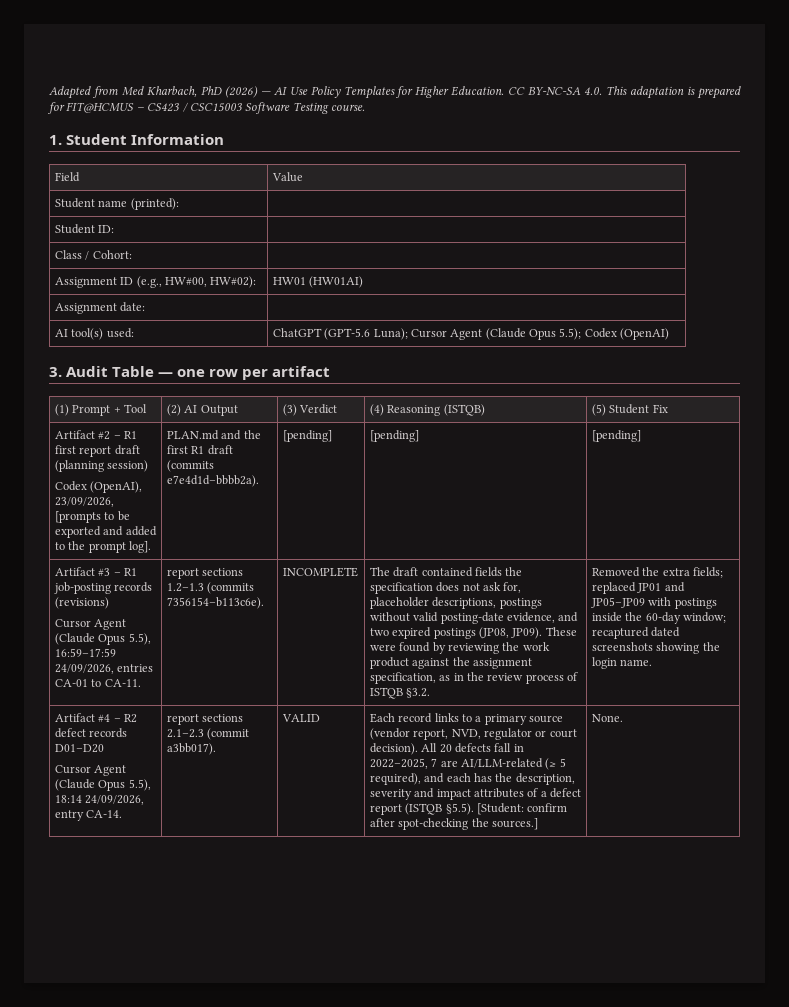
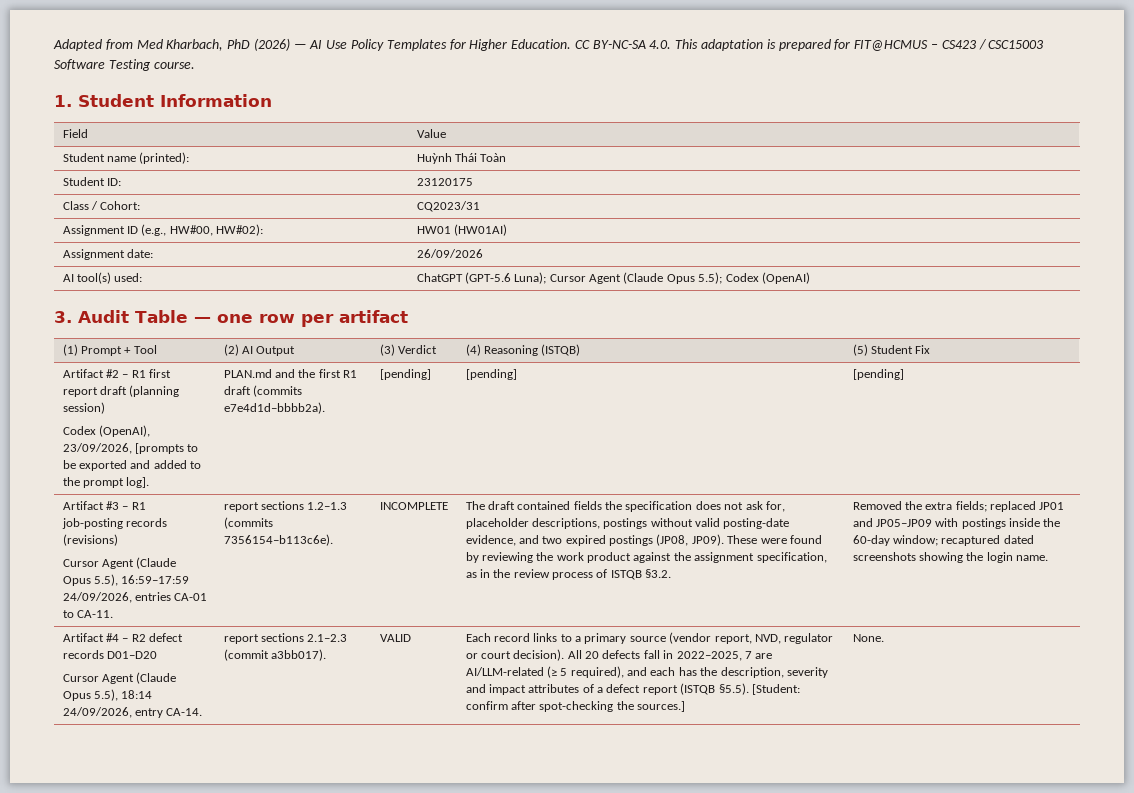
(179, 204) none -> [416,153,507,164] Huỳnh Thái Toàn
(115, 229) none -> [416,178,473,186] 23120175
(132, 254) none -> [416,201,480,212] CQ2023/31
(146, 307) none -> [416,249,483,258] 26/09/2026

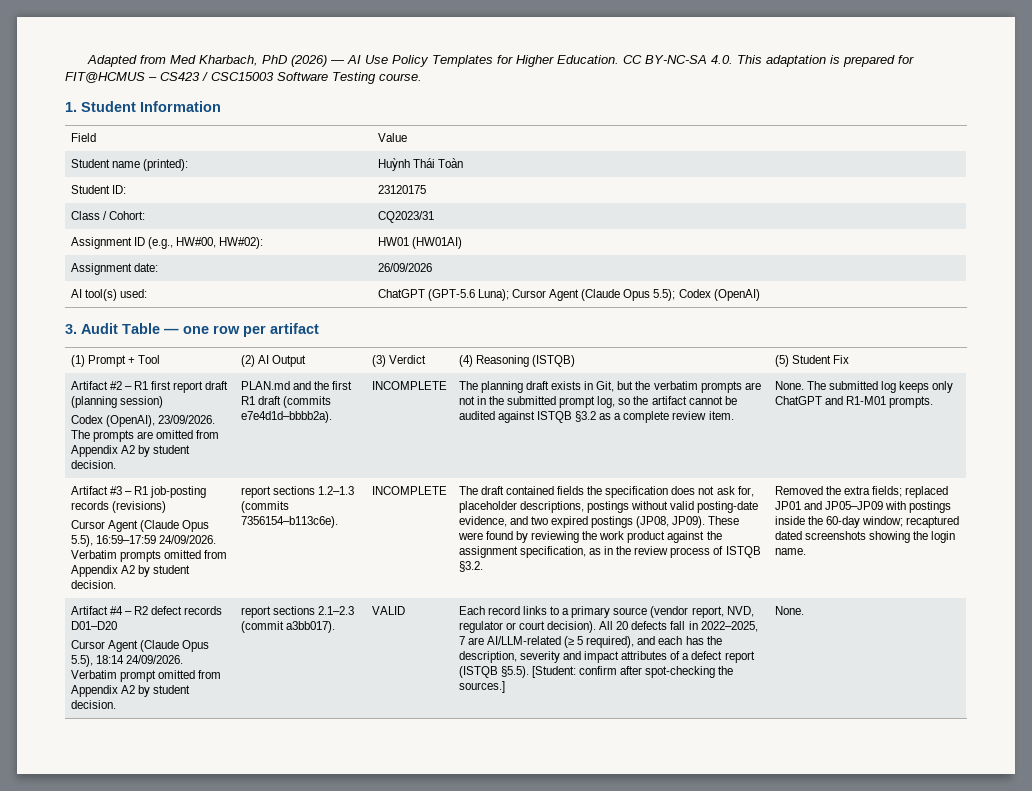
[62,443,199,454] [62,460,202,471] [62,477,150,488] 23/09/2026, [prompts to be exported and added to the prompt log]. -> [157,415,215,424] [70,430,220,442] [70,445,190,457] [70,460,116,469] 23/09/2026. The prompts are omitted from Appendix A2 by student decision.
[379,369,431,380] [465,369,517,380] [852,369,904,380] [pending] | [pending] | [pending] -> [371,381,447,390] [458,381,761,393] [458,396,737,408] [458,411,734,423] [774,381,954,393] [774,396,933,408] INCOMPLETE | The planning draft exists in Git, but the verbatim prompts are not in the submitted prompt log, so the artifact cannot be audited against ISTQB §3.2 as a complete review item. | None. The submitted log keeps only ChatGPT and R1-M01 prompts.
[62,592,208,603] [62,610,113,618] 24/09/2026, entries CA-01 to CA-11. -> [158,535,216,544] [70,550,227,562] [70,565,190,577] [70,580,116,589] 24/09/2026. Verbatim prompts omitted from Appendix A2 by student decision.
[62,707,203,718] 24/09/2026, entry CA-14. -> [125,655,183,664] [70,670,221,682] [70,685,190,697] [70,700,116,709] 24/09/2026. Verbatim prompt omitted from Appendix A2 by student decision.

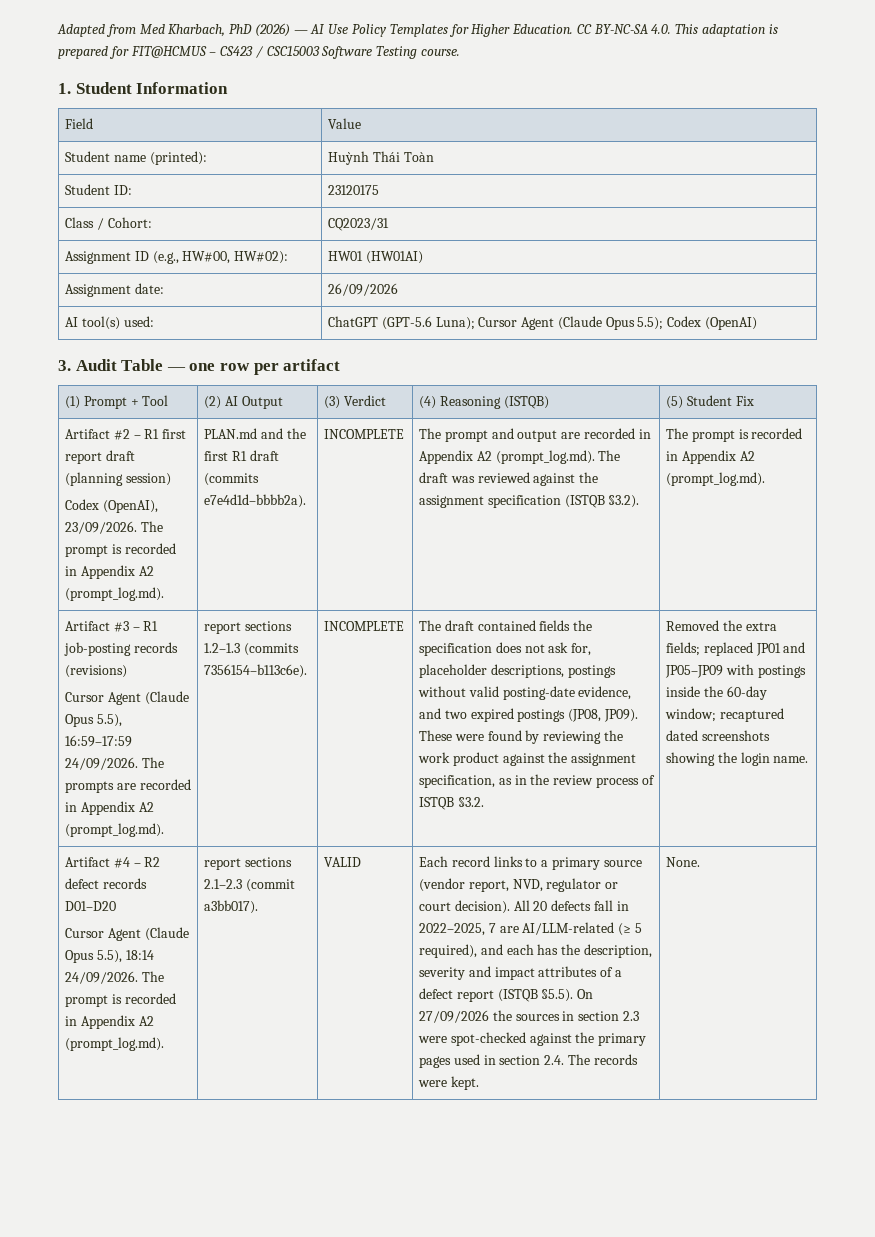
[92,430,220,442] [70,445,190,457] [70,460,116,469] prompts are omitted from Appendix A2 by student decision. -> [65,543,176,557] [65,565,154,579] [65,587,165,601] prompt is recorded in Appendix A2 (prompt_log.md).
[480,381,761,393] [458,396,737,408] [458,411,734,423] [774,381,954,393] [774,396,933,408] planning draft exists in Git, but the verbatim prompts are not in the submitted prompt log, so the artifact cannot be audited against ISTQB §3.2 as a complete review item. | None. The submitted log keeps only ChatGPT and R1-M01 prompts. -> [444,428,651,442] [419,450,621,464] [419,472,599,486] [419,495,640,508] [666,428,803,442] [666,450,755,464] [666,472,766,486] prompt and output are recorded in Appendix A2 (prompt_log.md). The draft was reviewed against the assignment specification (ISTQB §3.2). | The prompt is recorded in Appendix A2 (prompt_log.md).
[70,550,227,562] [70,565,190,577] [70,580,116,589] Verbatim prompts omitted from Appendix A2 by student decision. -> [141,757,164,768] [65,779,191,793] [65,801,154,815] [65,823,165,837] The prompts are recorded in Appendix A2 (prompt_log.md).
[70,670,221,682] [70,685,190,697] [70,700,116,709] Verbatim prompt omitted from Appendix A2 by student decision. -> [141,971,164,982] [65,993,176,1007] [65,1015,154,1029] [65,1037,165,1051] The prompt is recorded in Appendix A2 (prompt_log.md).
[531,666,734,678] [458,681,505,693] [Student: confirm after spot-checking the sources.] -> [577,989,594,999] [419,1010,639,1023] [418,1032,647,1046] [419,1054,638,1068] [418,1076,479,1090] On 27/09/2026 the sources in section 2.3 were spot-checked against the primary pages used in section 2.4. The records were kept.

